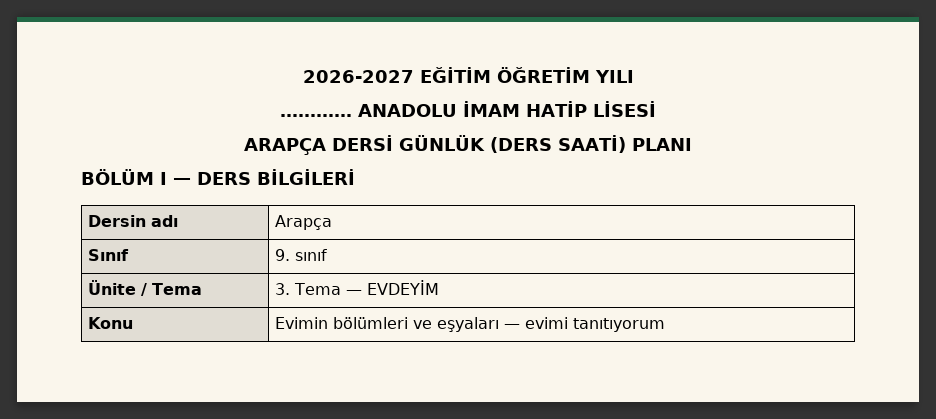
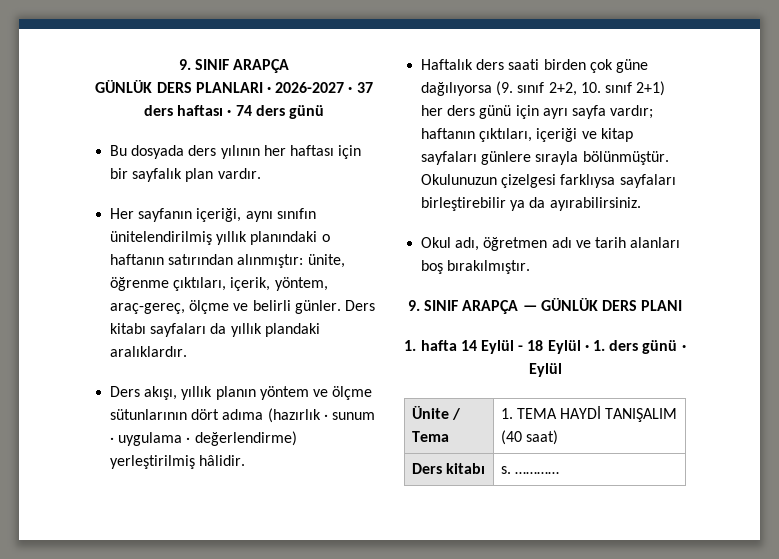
[302,67,634,83] [280,101,656,117] [244,135,692,155] [81,169,355,185] [88,215,179,227] [275,215,333,230] [88,249,130,261] [275,249,328,261] [88,280,203,296] [275,280,440,295] [88,317,134,329] [275,317,666,332] 2026-2027 EĞİTİM ÖĞRETİM YILI // ………… ANADOLU İMAM HATİP LİSESİ // ARAPÇA DERSİ GÜNLÜK (DERS SAATİ) PLANI // BÖLÜM I — DERS BİLGİLERİ // Dersin adı | Arapça // Sınıf | 9. sınıf // Ünite / Tema | 3. Tema — EVDEYİM // Konu | Evimin bölümleri ve eşyaları — evimi tanıtıyorum -> [178,59,290,73] [95,80,373,93] [144,105,324,119] [110,145,362,159] [110,168,261,182] [110,208,316,222] [110,231,330,245] [110,254,345,268] [110,277,328,291] [110,300,375,314] [110,323,320,337] [110,346,188,357] [110,386,373,400] [110,408,375,423] [110,431,297,446] [110,455,246,469] [421,59,648,73] [421,81,666,96] [421,105,654,119] [421,128,633,142] [421,151,669,165] [421,174,676,188] [421,197,641,211] [421,237,681,251] [421,260,531,274] [407,298,683,314] [404,340,686,354] [528,363,562,377] [411,406,461,420] [411,431,449,442] [500,406,678,422] [500,430,558,445] [411,463,485,474] [500,466,559,474] 9. SINIF ARAPÇA // GÜNLÜK DERS PLANLARI · 2026-2027 · 37 ders haftası · 74 ders günü // Bu dosyada ders yılının her haftası için bir sayfalık plan vardır. // Her sayfanın içeriği, aynı sınıfın ünitelendirilmiş yıllık planındaki o haftanın satırından alınmıştır: ünite, öğrenme çıktıları, içerik, yöntem, araç-gereç, ölçme ve belirli günler. Ders kitabı sayfaları da yıllık plandaki aralıklardır. // Ders akışı, yıllık planın yöntem ve ölçme sütunlarının dört adıma (hazırlık · sunum · uygulama · değerlendirme) yerleştirilmiş hâlidir. // Haftalık ders saati birden çok güne dağılıyorsa (9. sınıf 2+2, 10. sınıf 2+1) her ders günü için ayrı sayfa vardır; haftanın çıktıları, içeriği ve kitap sayfaları günlere sırayla bölünmüştür. Okulunuzun çizelgesi farklıysa sayfaları birleştirebilir ya da ayırabilirsiniz. // Okul adı, öğretmen adı ve tarih alanları boş bırakılmıştır. // 9. SINIF ARAPÇA — GÜNLÜK DERS PLANI // 1. hafta 14 Eylül - 18 Eylül · 1. ders günü · Eylül // Ünite / Tema | 1. TEMA HAYDİ TANIŞALIM (40 saat) // Ders kitabı | s. …………

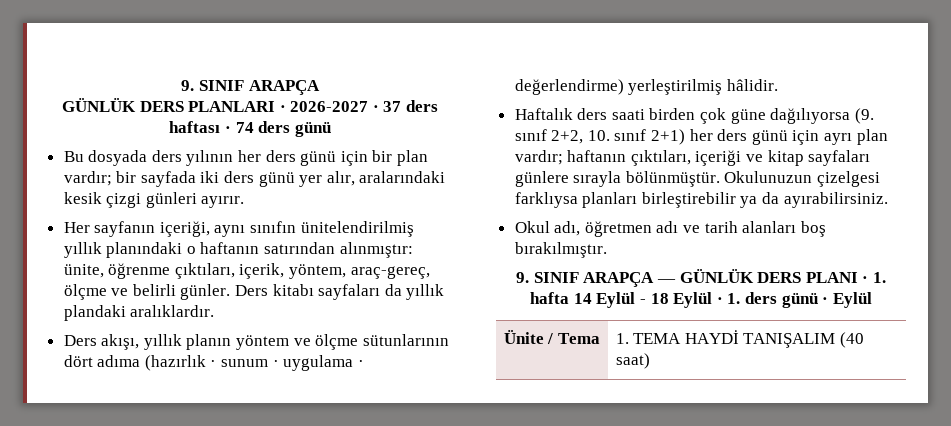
[289,145,362,159] [110,168,261,182] haftası için bir sayfalık plan vardır. -> [265,150,429,166] [63,171,446,187] [63,192,245,208] ders günü için bir plan vardır; bir sayfada iki ders günü yer alır, aralarındaki kesik çizgi günleri ayırır.
[571,105,606,119] sayfa -> [856,129,888,145] plan
[619,174,676,188] sayfaları -> [582,192,638,208] planları
(683, 305) // -> [862,276,869,283] ·
[411,463,485,474] [500,466,559,474] // Ders kitabı | s. ………… -> (650, 361) none

